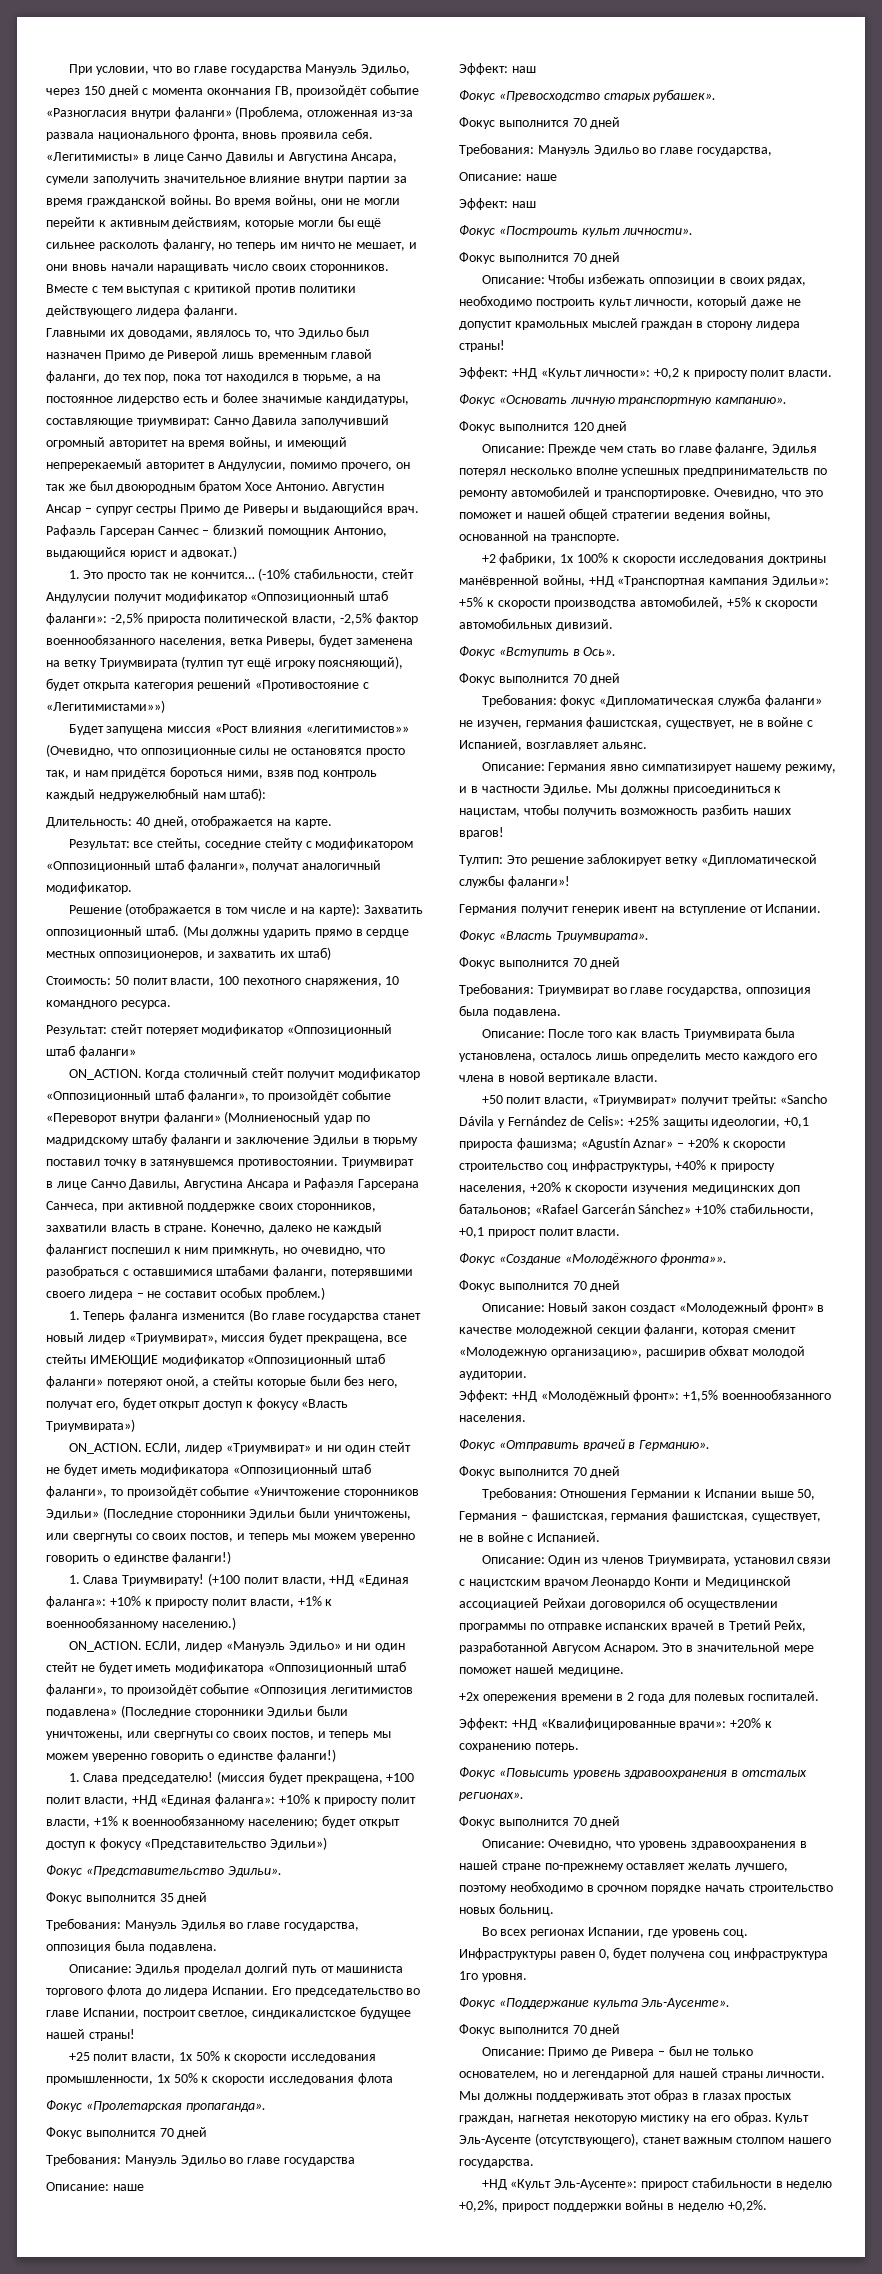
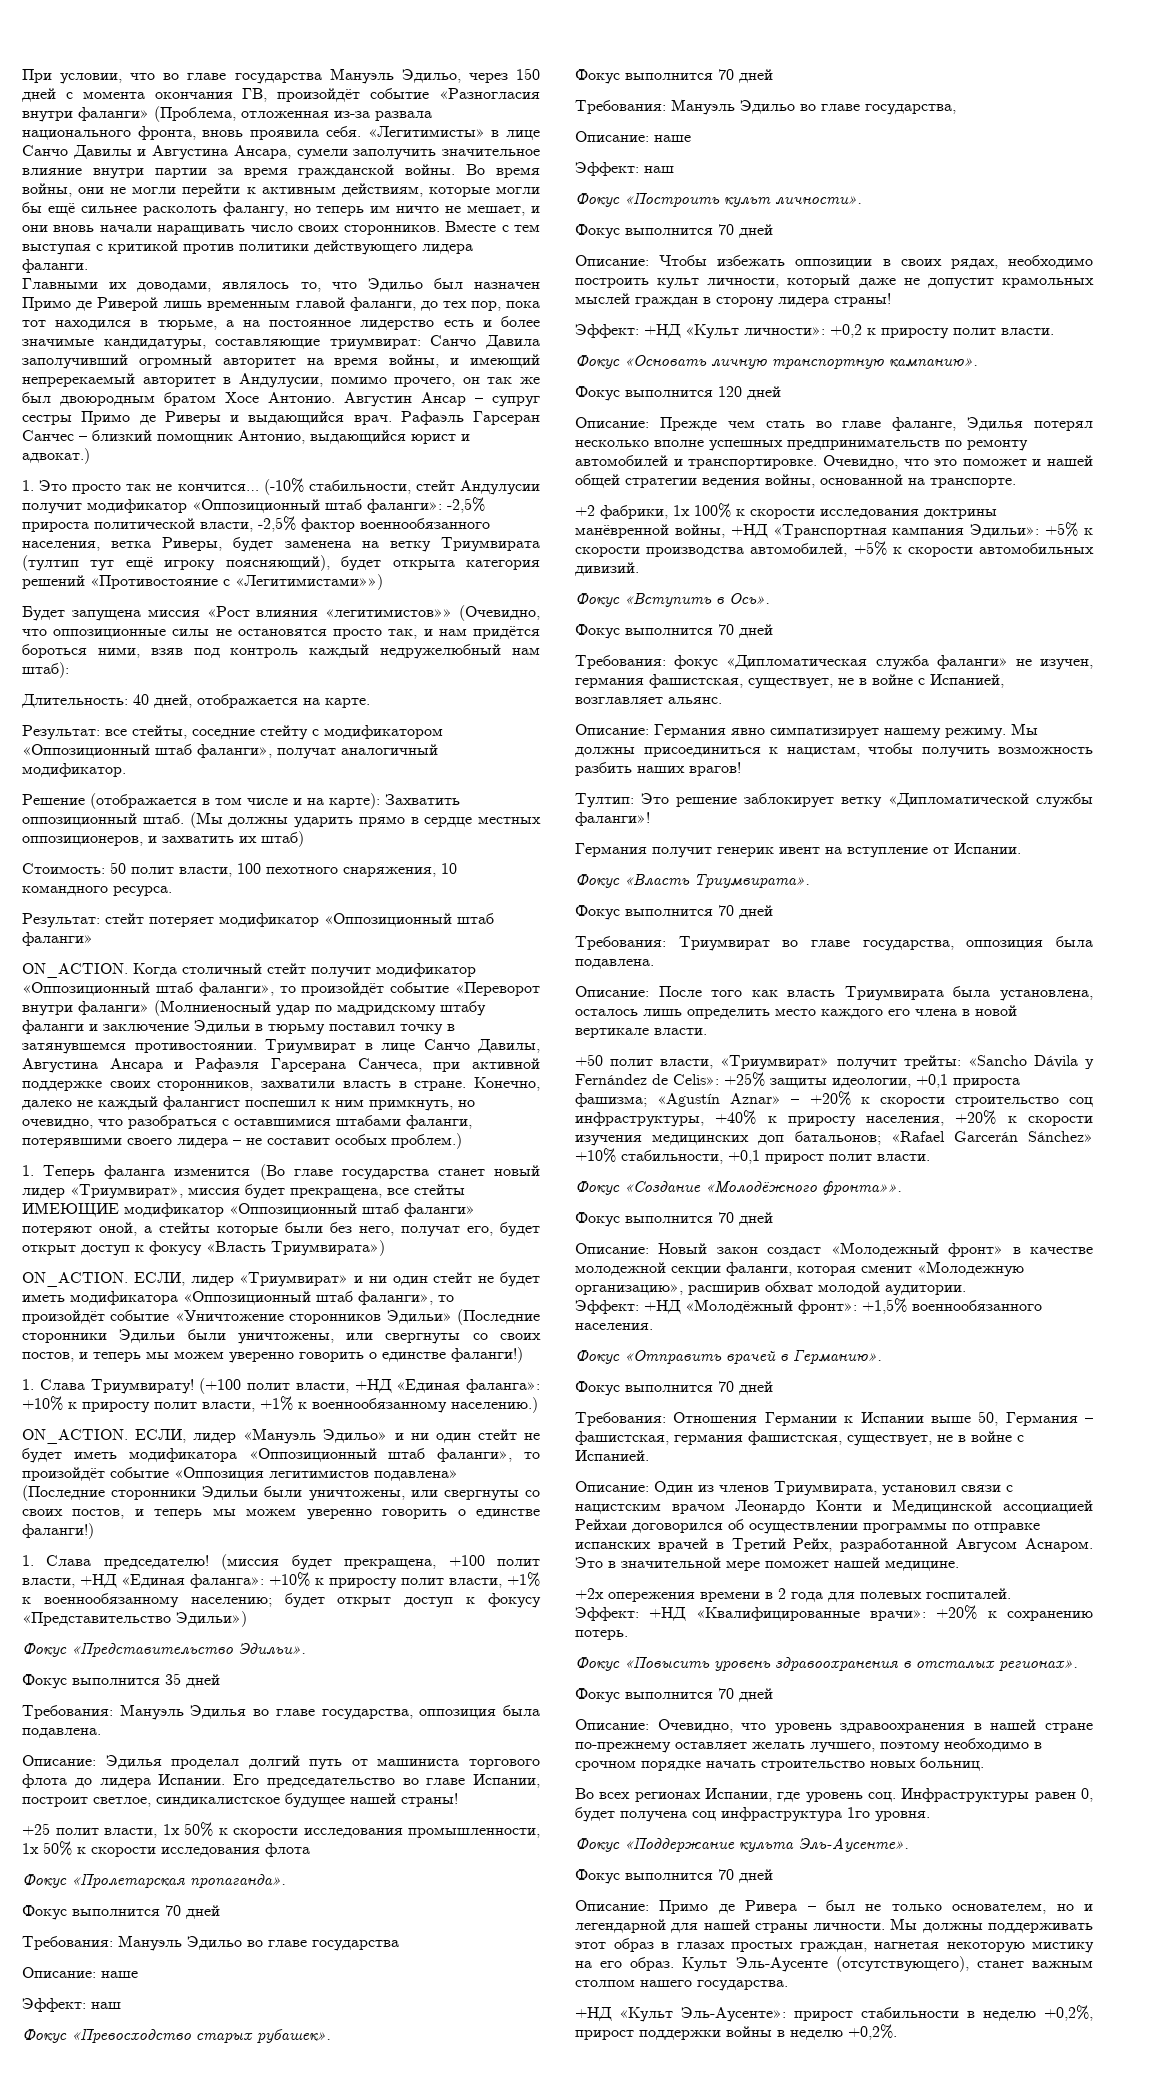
[784,764,836,773] [459,784,593,795] режиму, и в частности Эдилье. -> [945,727,1006,739] режиму.

